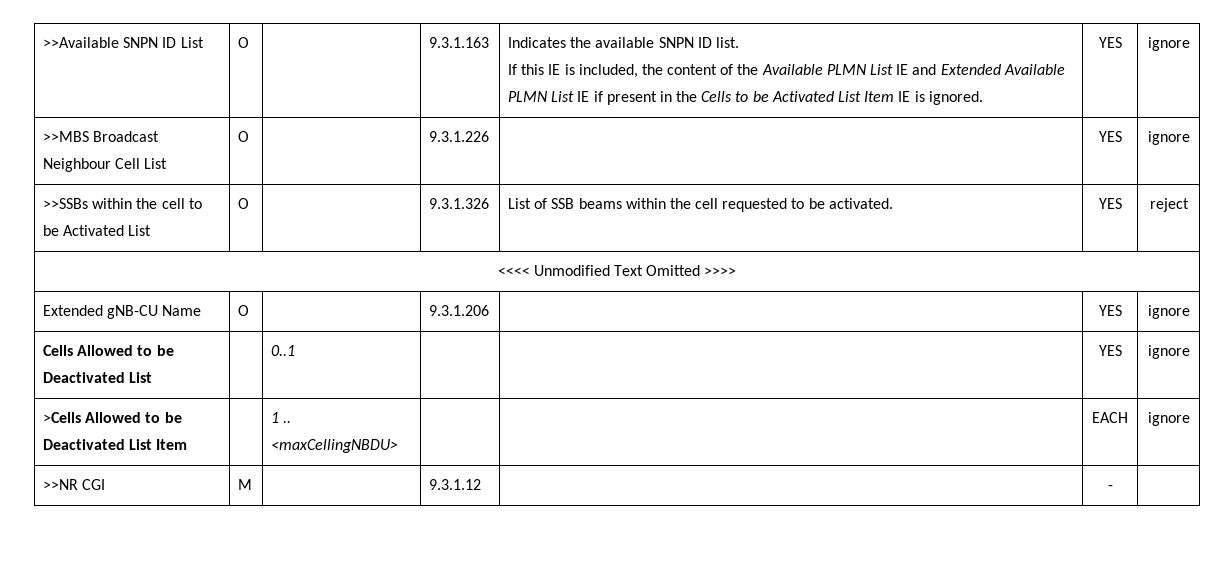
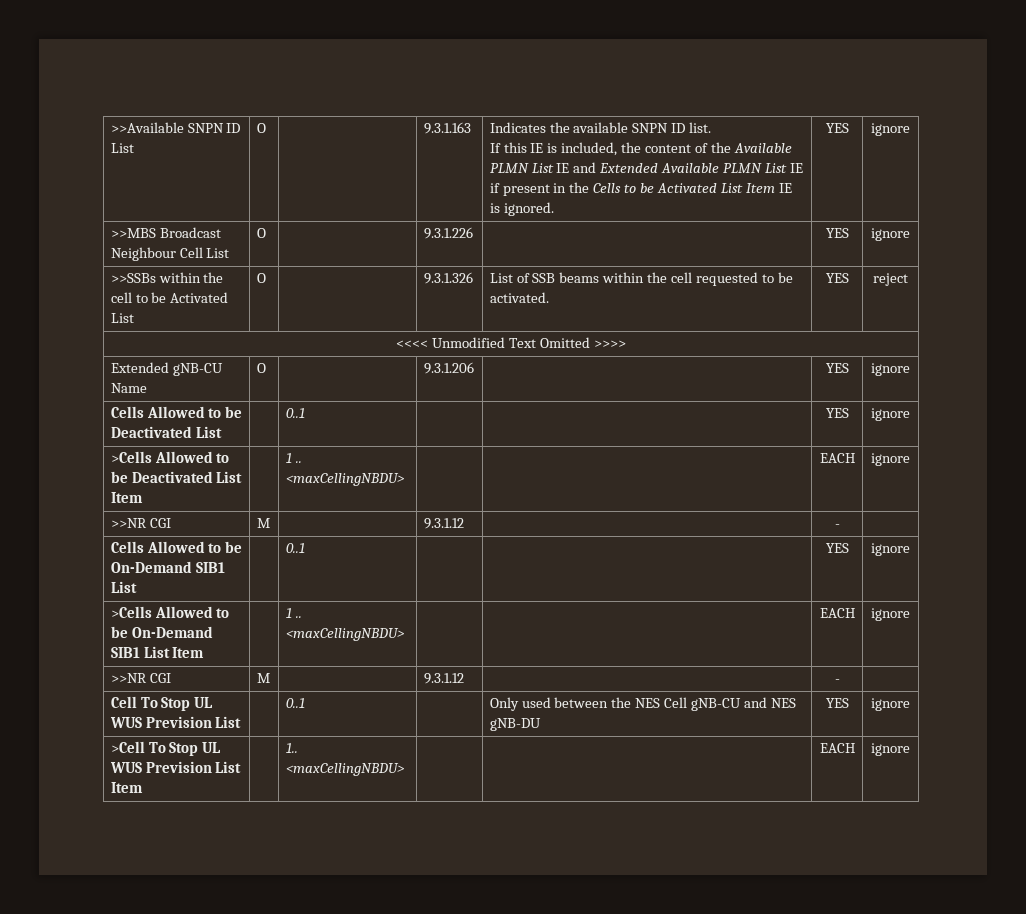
(1113, 487) none -> [110,541,243,553] [110,561,225,573] [110,581,137,593] [285,543,305,553] [825,543,849,553] [871,543,910,556] [110,606,230,618] [110,626,213,638] [110,646,205,658] [285,608,302,618] [285,628,404,641] [819,608,855,618] [871,608,910,621] [110,673,171,683] [256,673,270,683] [423,673,464,684] [834,679,840,683] [110,696,214,711] [109,716,242,728] [285,698,305,708] [489,697,796,711] [489,718,541,731] [825,698,849,708] [871,698,910,711] [110,741,222,756] [109,761,242,773] [110,782,143,793] [285,743,298,753] [285,763,404,776] [819,743,855,753] [871,743,910,756] // Cells Allowed to be On-Demand SIB1 List | | 0..1 | | | YES | ignore // >Cells Allowed to be On-Demand SIB1 List Item | | 1 .. <maxCellingNBDU> | | | EACH | ignore // >>NR CGI | M | | 9.3.1.12 | | - | // Cell To Stop UL WUS Prevision List | | 0..1 | | Only used between the NES Cell gNB-CU and NES gNB-DU | YES | ignore // >Cell To Stop UL WUS Prevision List Item | | 1.. <maxCellingNBDU> | | | EACH | ignore

